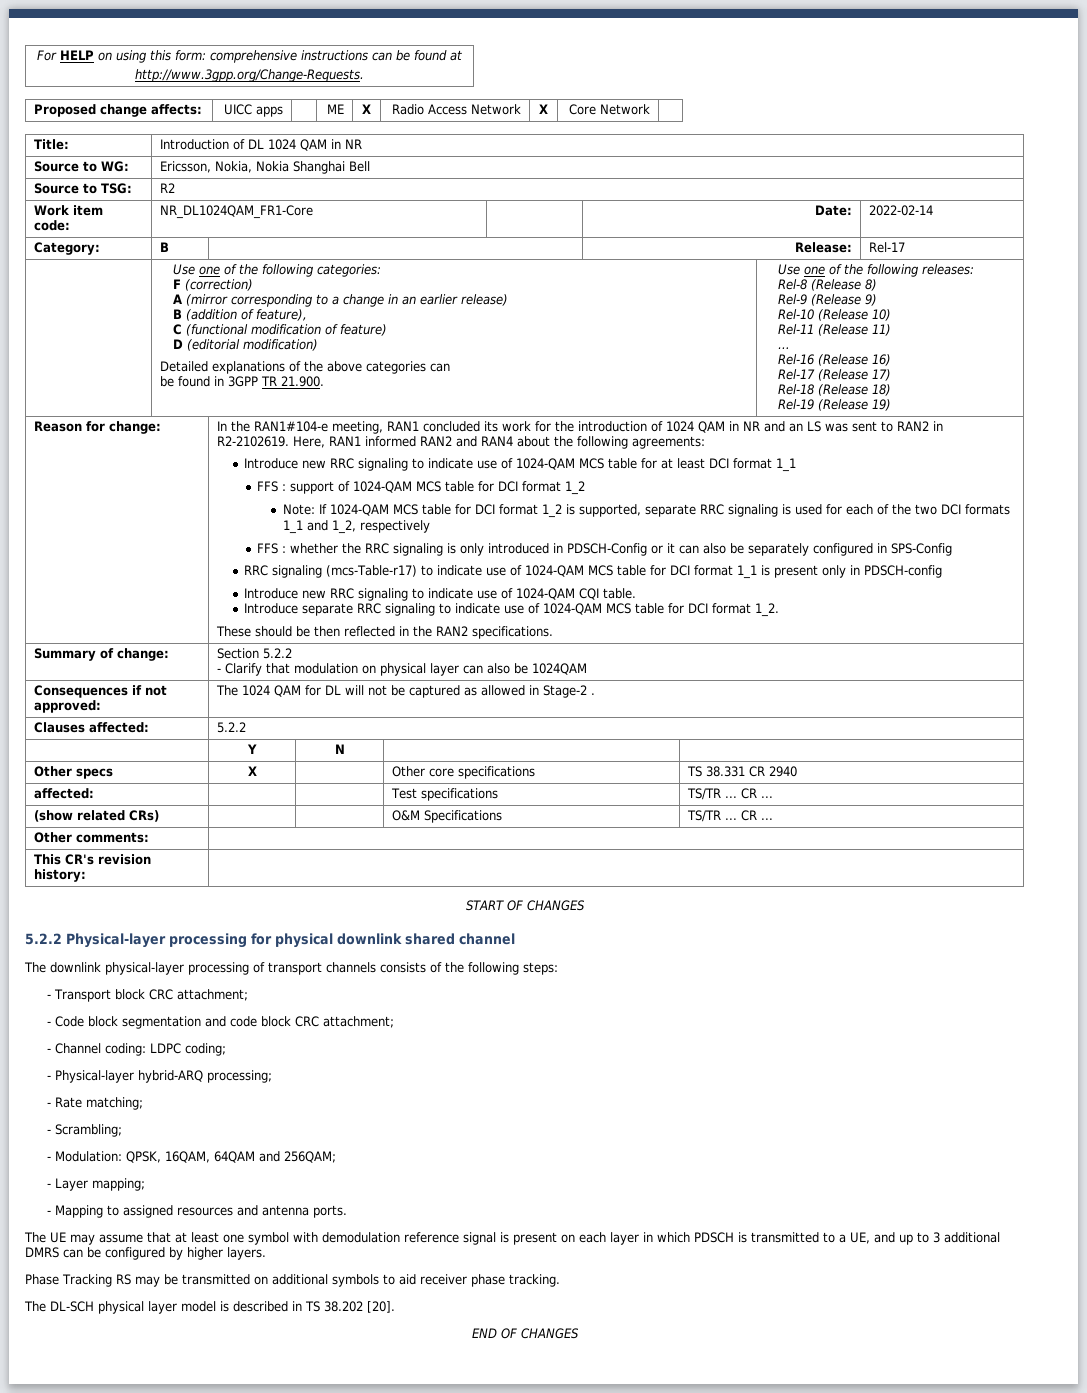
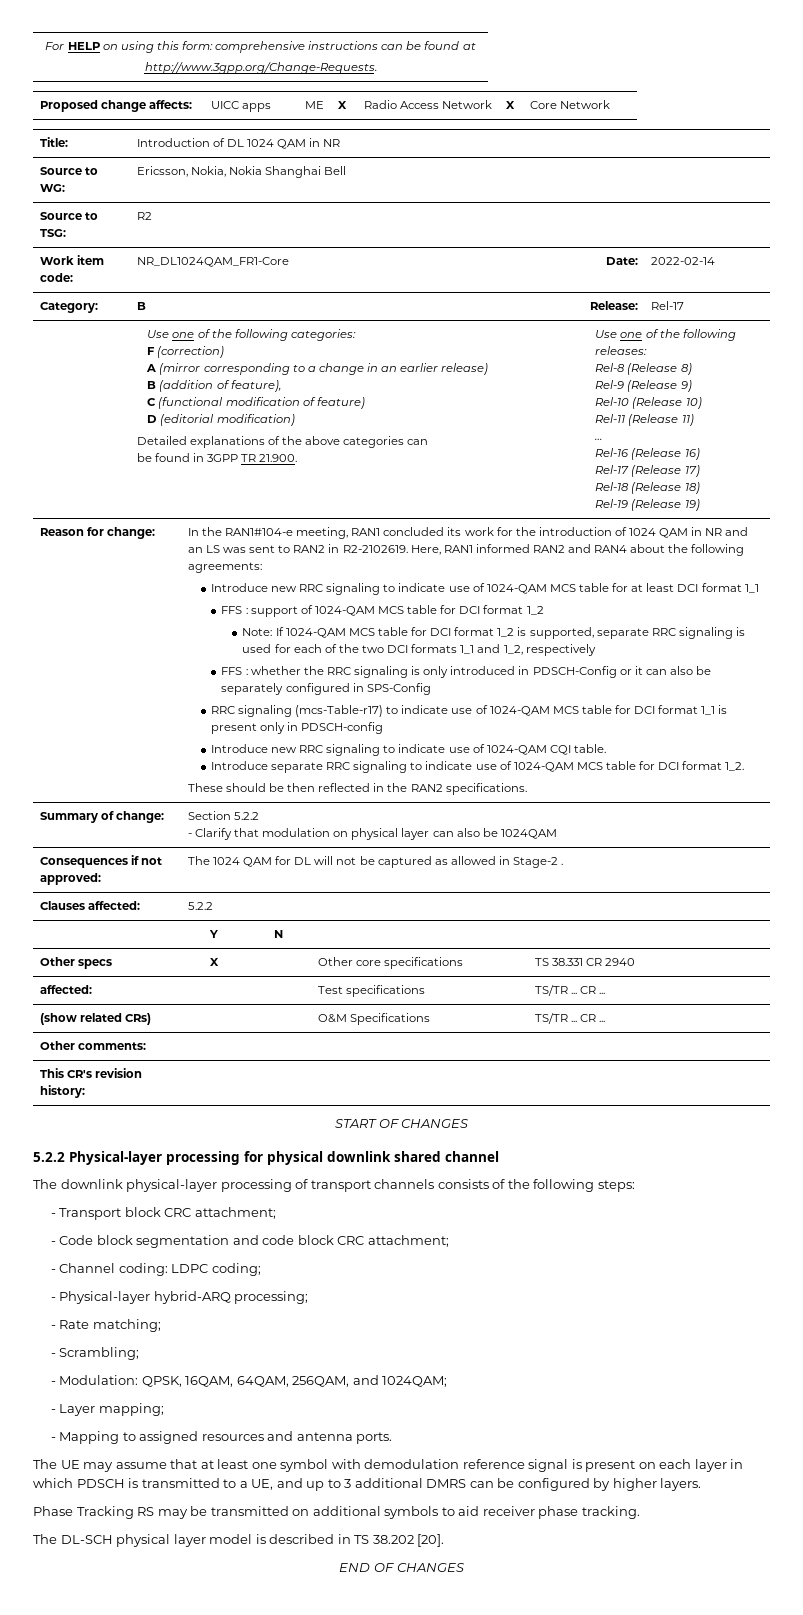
[213,1151,336,1163] 64QAM and 256QAM; -> [236,1375,448,1387] 64QAM, 256QAM, and 1024QAM;

